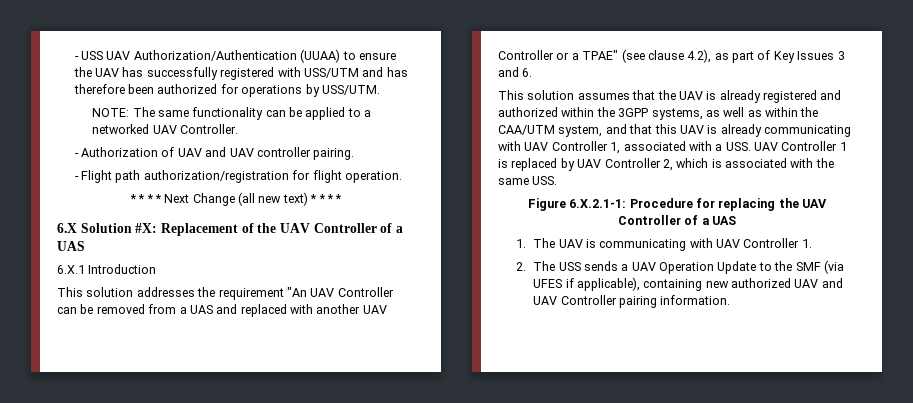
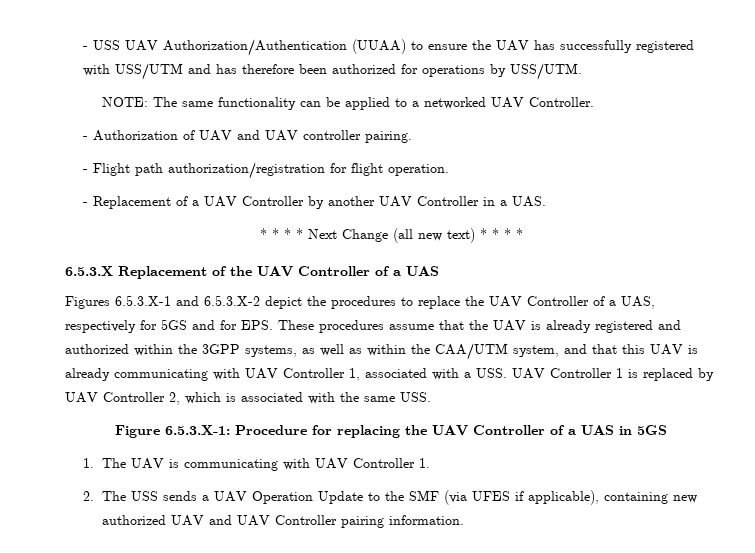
(402, 177) none -> [83,196,547,209] // - Replacement of a UAV Controller by another UAV Controller in a UAS.
[57,223,158,233] 6.X Solution #X: -> [65,266,113,276] 6.5.3.X
[57,264,157,274] [57,287,394,300] [57,304,387,317] [498,49,845,63] [498,67,533,77] [498,90,630,100] 6.X.1 Introduction // This solution addresses the requirement "An UAV Controller can be removed from a UAS and replaced with another UAV Controller or a TPAE" (see clause 4.2), as part of Key Issues 3 and 6. // This solution assumes -> [65,295,655,309] [65,319,434,333] Figures 6.5.3.X-1 and 6.5.3.X-2 depict the procedures to replace the UAV Controller of a UAS, respectively for 5GS and for EPS. These procedures assume
[569,199,627,208] 6.X.2.1-1: -> [165,425,230,435] 6.5.3.X-1:
(737, 220) none -> [619,425,667,435] in 5GS

